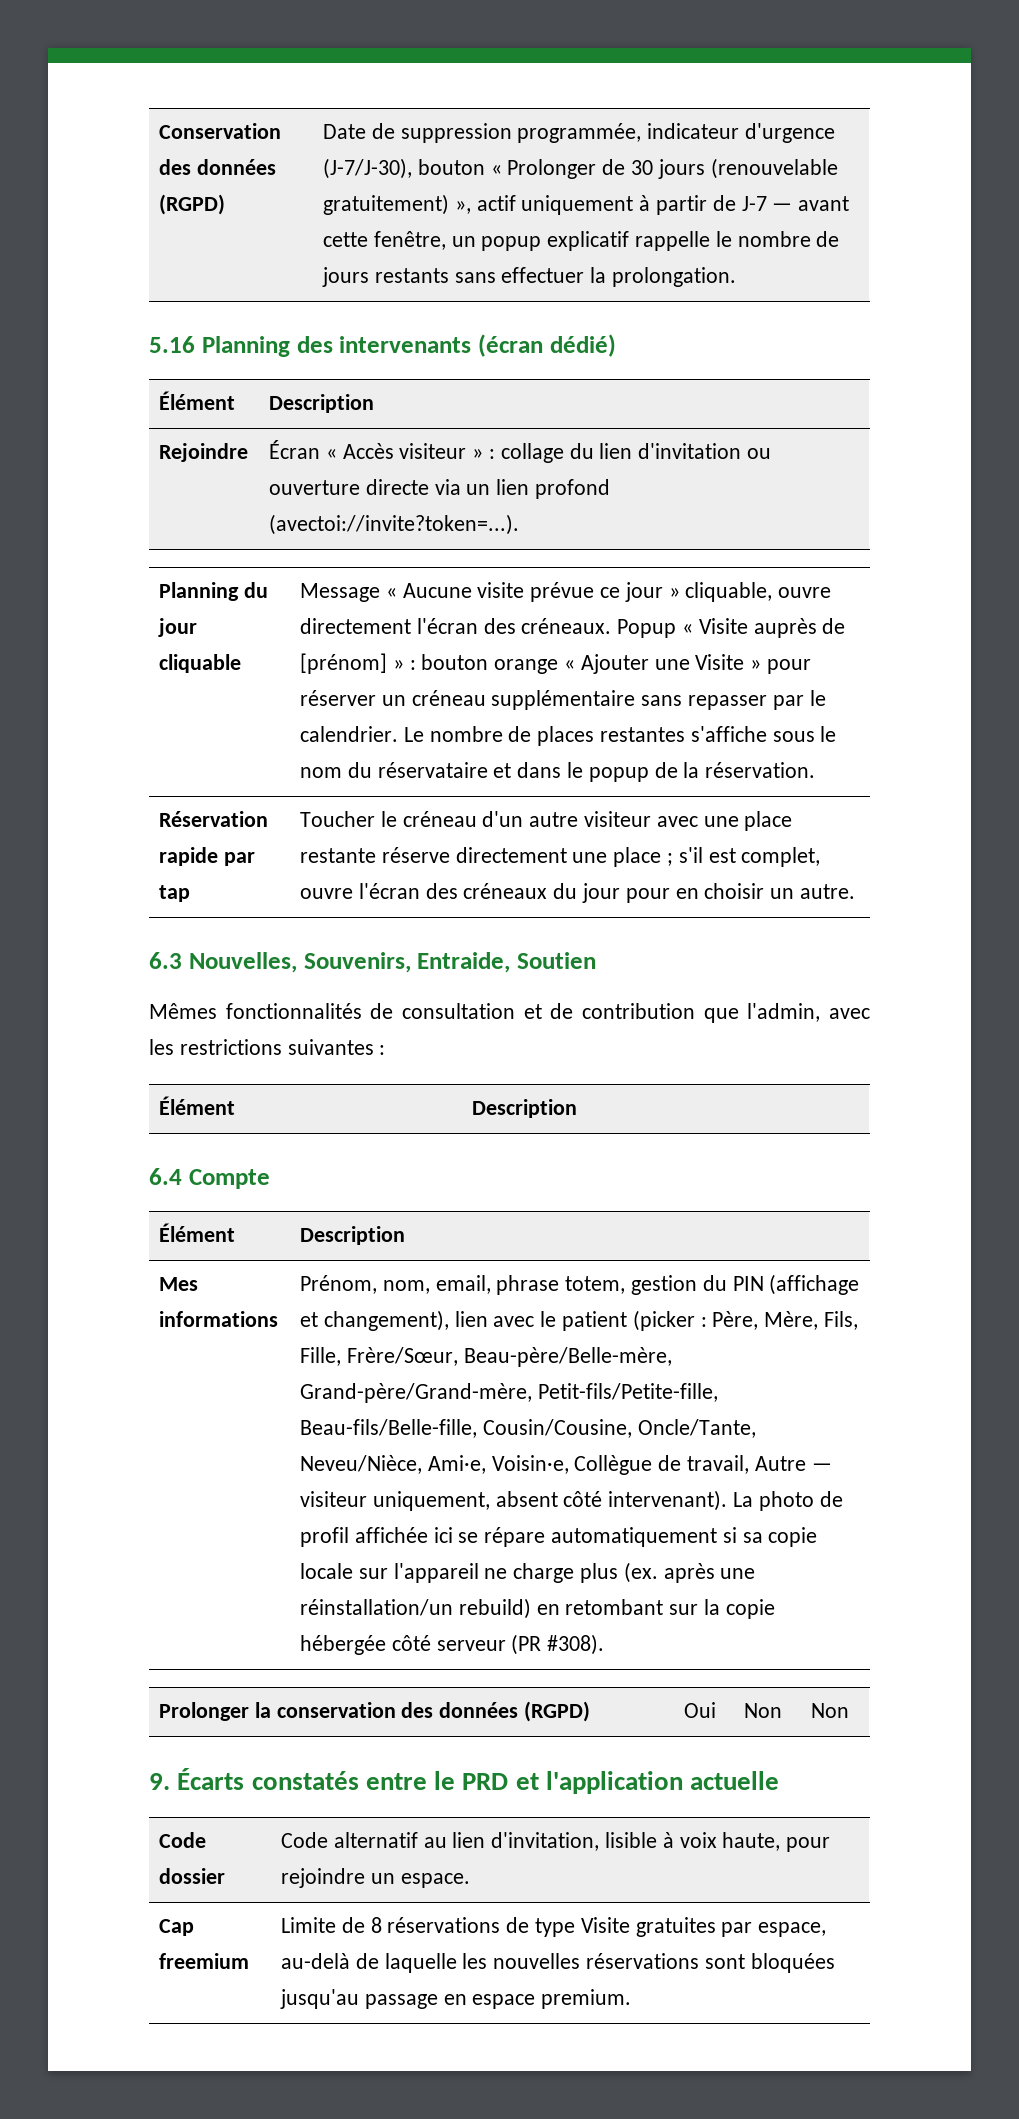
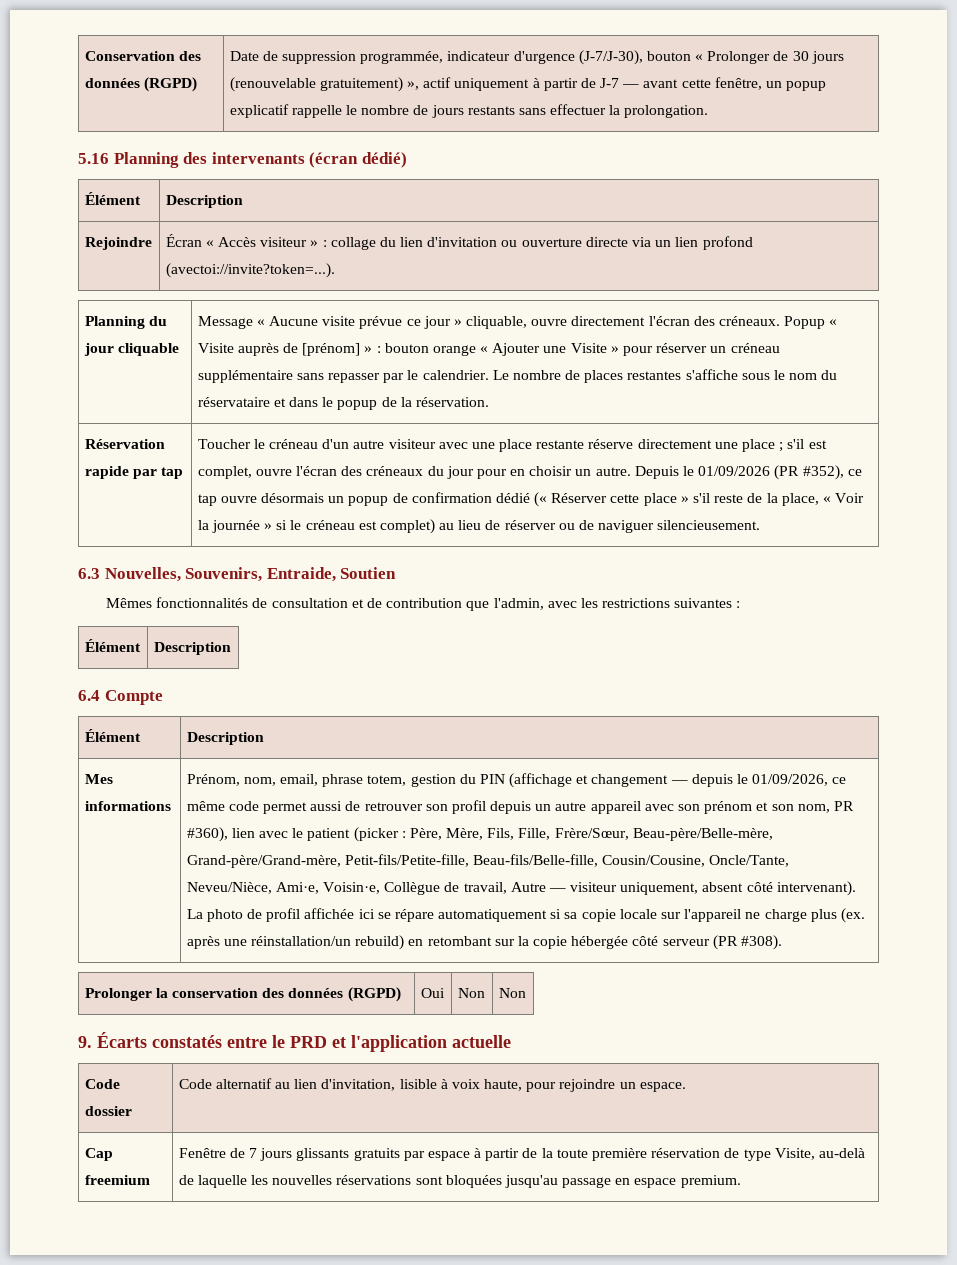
(856, 891) none -> [634,465,862,480] [197,492,865,507] [197,519,761,534] Depuis le 01/09/2026 (PR #352), ce tap ouvre désormais un popup de confirmation dédié (« Réserver cette place » s'il reste de la place, « Voir la journée » si le créneau est complet) au lieu de réserver ou de naviguer silencieusement.
[323,1310,449,1331] changement), -> [591,774,847,787] [186,800,854,814] [186,827,228,842] changement — depuis le 01/09/2026, ce même code permet aussi de retrouver son profil depuis un autre appareil avec son prénom et son nom, PR #360),
[281,1917,827,1937] Limite de 8 réservations de type Visite gratuites par espace, -> [178,1148,815,1161] Fenêtre de 7 jours glissants gratuits par espace à partir de la toute première réservation de type Visite,

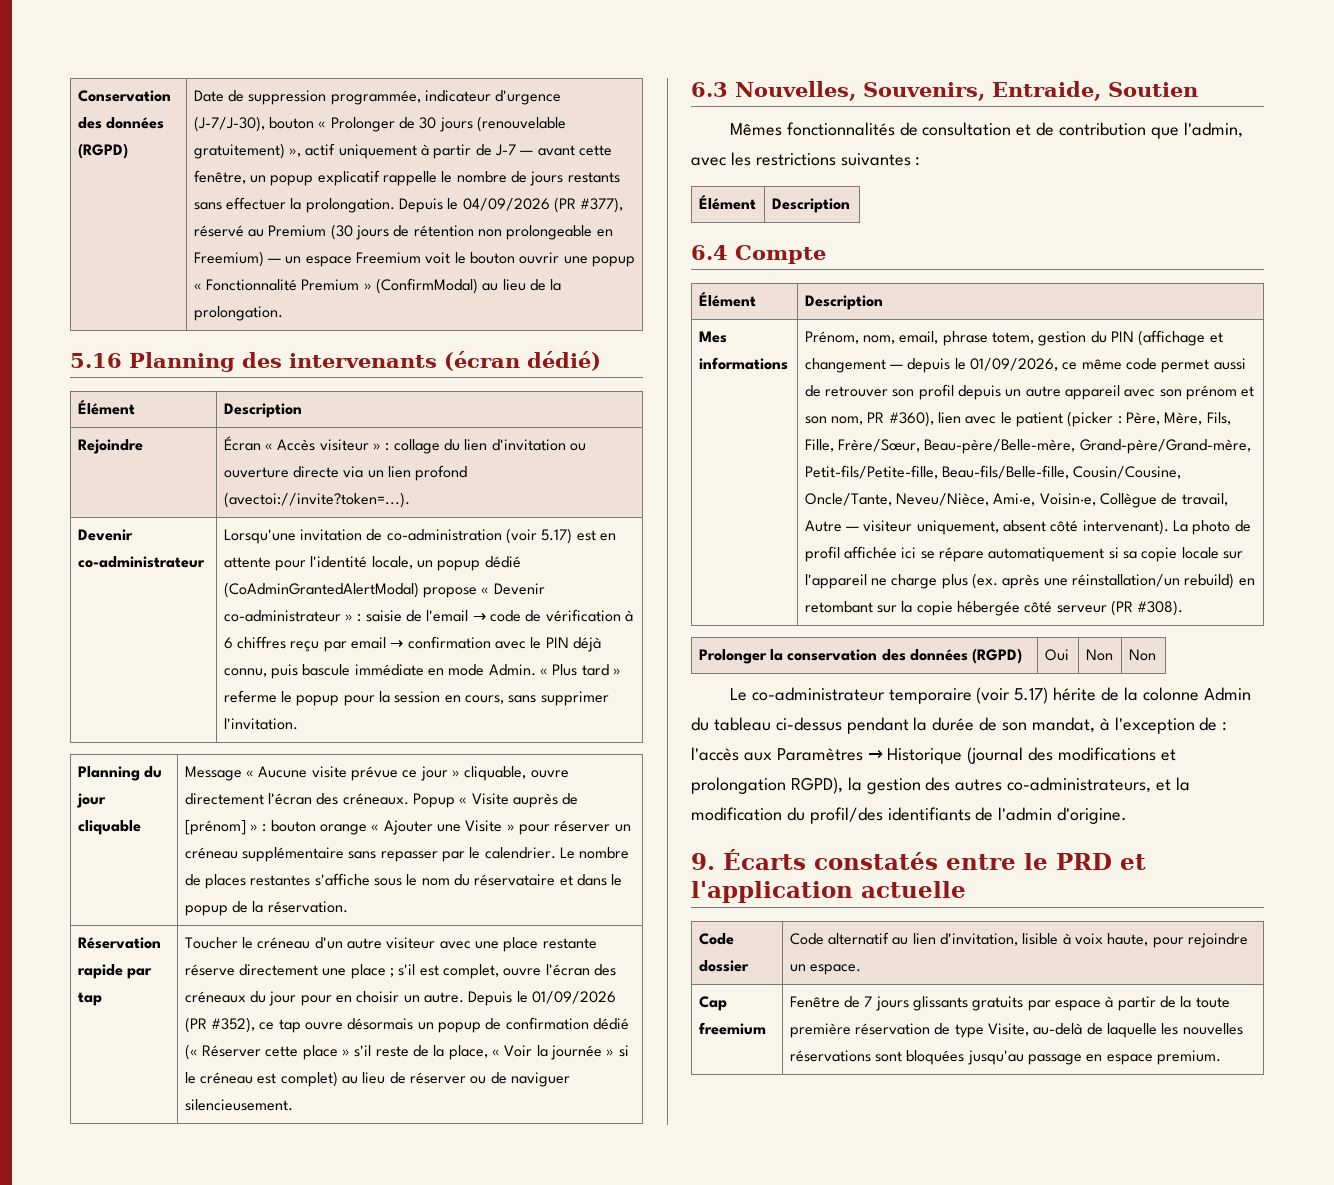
(709, 111) none -> [399,197,624,213] [193,224,613,240] [193,251,635,267] [193,278,562,294] [193,306,283,321] Depuis le 04/09/2026 (PR #377), réservé au Premium (30 jours de rétention non prolongeable en Freemium) — un espace Freemium voit le bouton ouvrir une popup « Fonctionnalité Premium » (ConfirmModal) au lieu de la prolongation.
(335, 270) none -> [77,529,133,541] [77,556,205,568] [223,528,617,544] [223,556,521,571] [223,582,545,598] [223,609,633,622] [223,636,601,652] [223,664,621,679] [223,690,609,706] [223,718,298,730] // Devenir co-administrateur | Lorsqu'une invitation de co-administration (voir 5.17) est en attente pour l'identité locale, un popup dédié (CoAdminGrantedAlertModal) propose « Devenir co-administrateur » : saisie de l'email → code de vérification à 6 chiffres reçu par email → confirmation avec le PIN déjà connu, puis bascule immédiate en mode Admin. « Plus tard » referme le popup pour la session en cours, sans supprimer l'invitation.
(526, 993) none -> [729,687,1251,704] [691,717,1228,734] [691,747,1176,764] [691,777,1190,794] [691,807,1128,824] // Le co-administrateur temporaire (voir 5.17) hérite de la colonne Admin du tableau ci-dessus pendant la durée de son mandat, à l'exception de : l'accès aux Paramètres → Historique (journal des modifications et prolongation RGPD), la gestion des autres co-administrateurs, et la modification du profil/des identifiants de l'admin d'origine.

